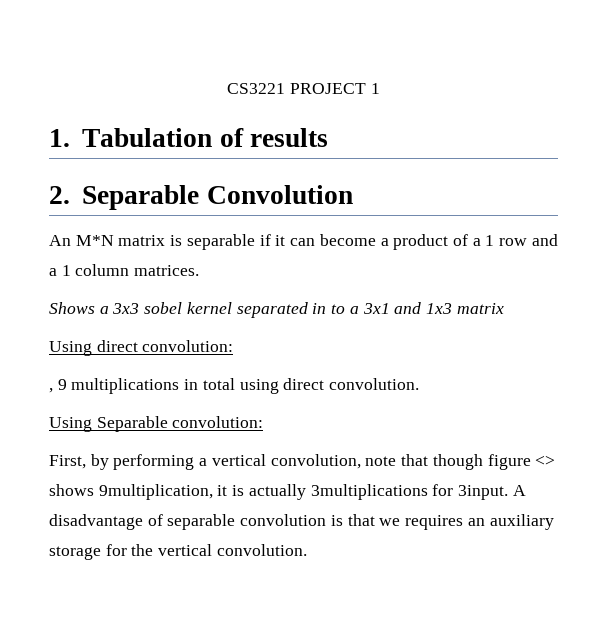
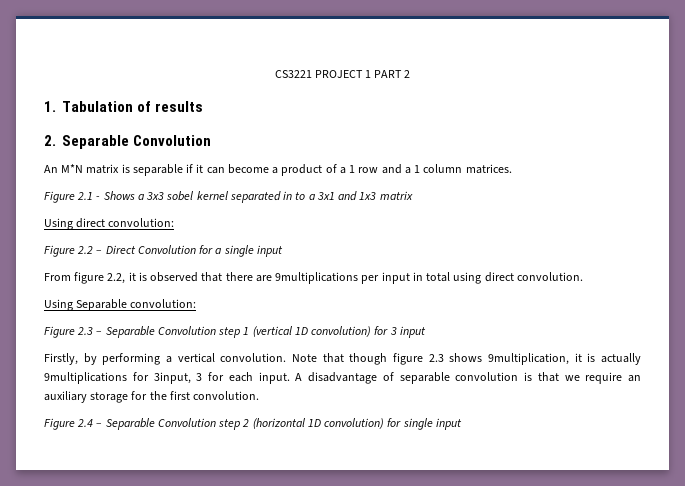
(380, 88) none -> [374,70,411,78] PART 2
(200, 270) none -> [44,191,101,203] Figure 2.1 -
[49,378,180,394] , 9 multiplications -> [44,245,283,257] [44,272,410,284] Figure 2.2 – Direct Convolution for a single input // From figure 2.2, it is observed that there are 9multiplications per input
[49,455,86,469] First, -> [44,326,426,338] [44,353,78,365] Figure 2.3 – Separable Convolution step 1 (vertical 1D convolution) for 3 input // Firstly,
[270,454,397,469] convolution, note -> [220,353,317,362] convolution. Note
[535,455,556,466] <> -> [428,354,444,362] 2.3
[310,484,509,500] 3multiplications for 3input. -> [44,372,290,384] 9multiplications for 3input, 3 for each input.
[405,515,464,530] requires -> [585,372,623,384] require
[158,544,307,556] vertical convolution. -> [169,391,260,400] [44,418,462,430] first convolution. // Figure 2.4 – Separable Convolution step 2 (horizontal 1D convolution) for single input

